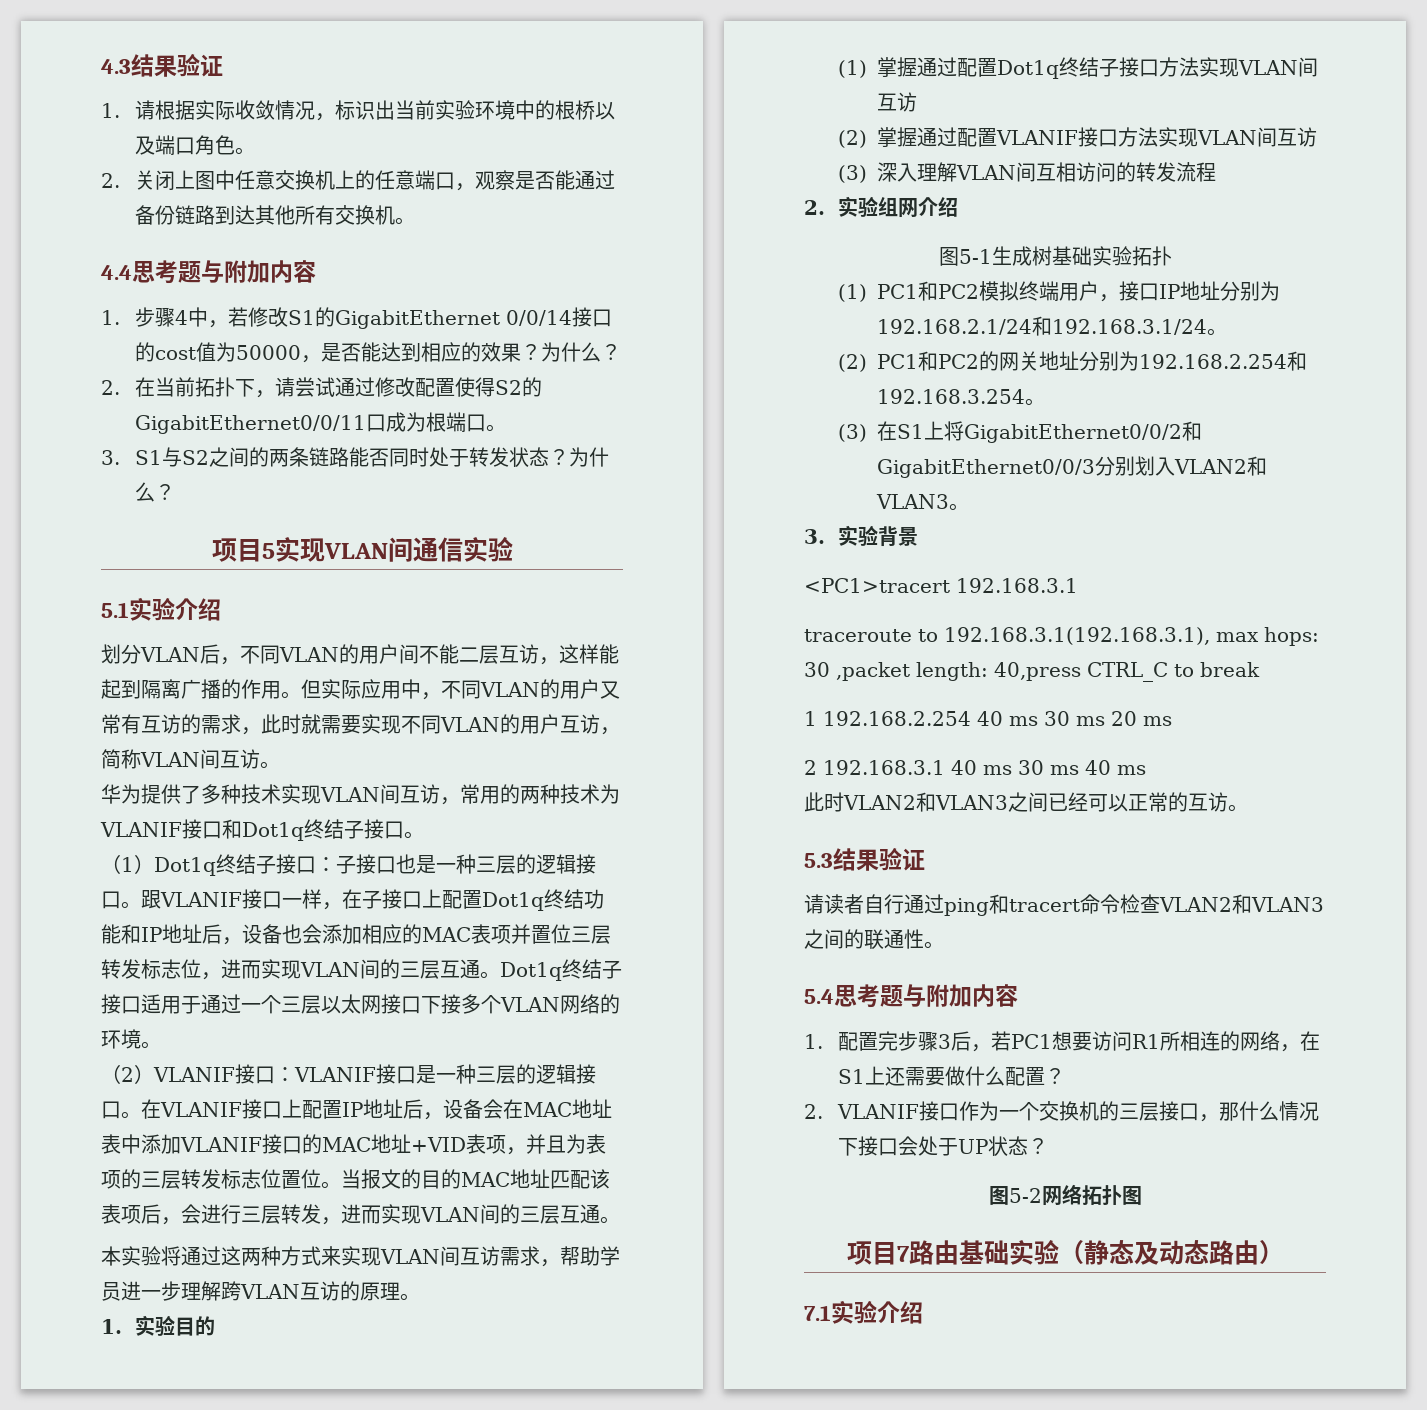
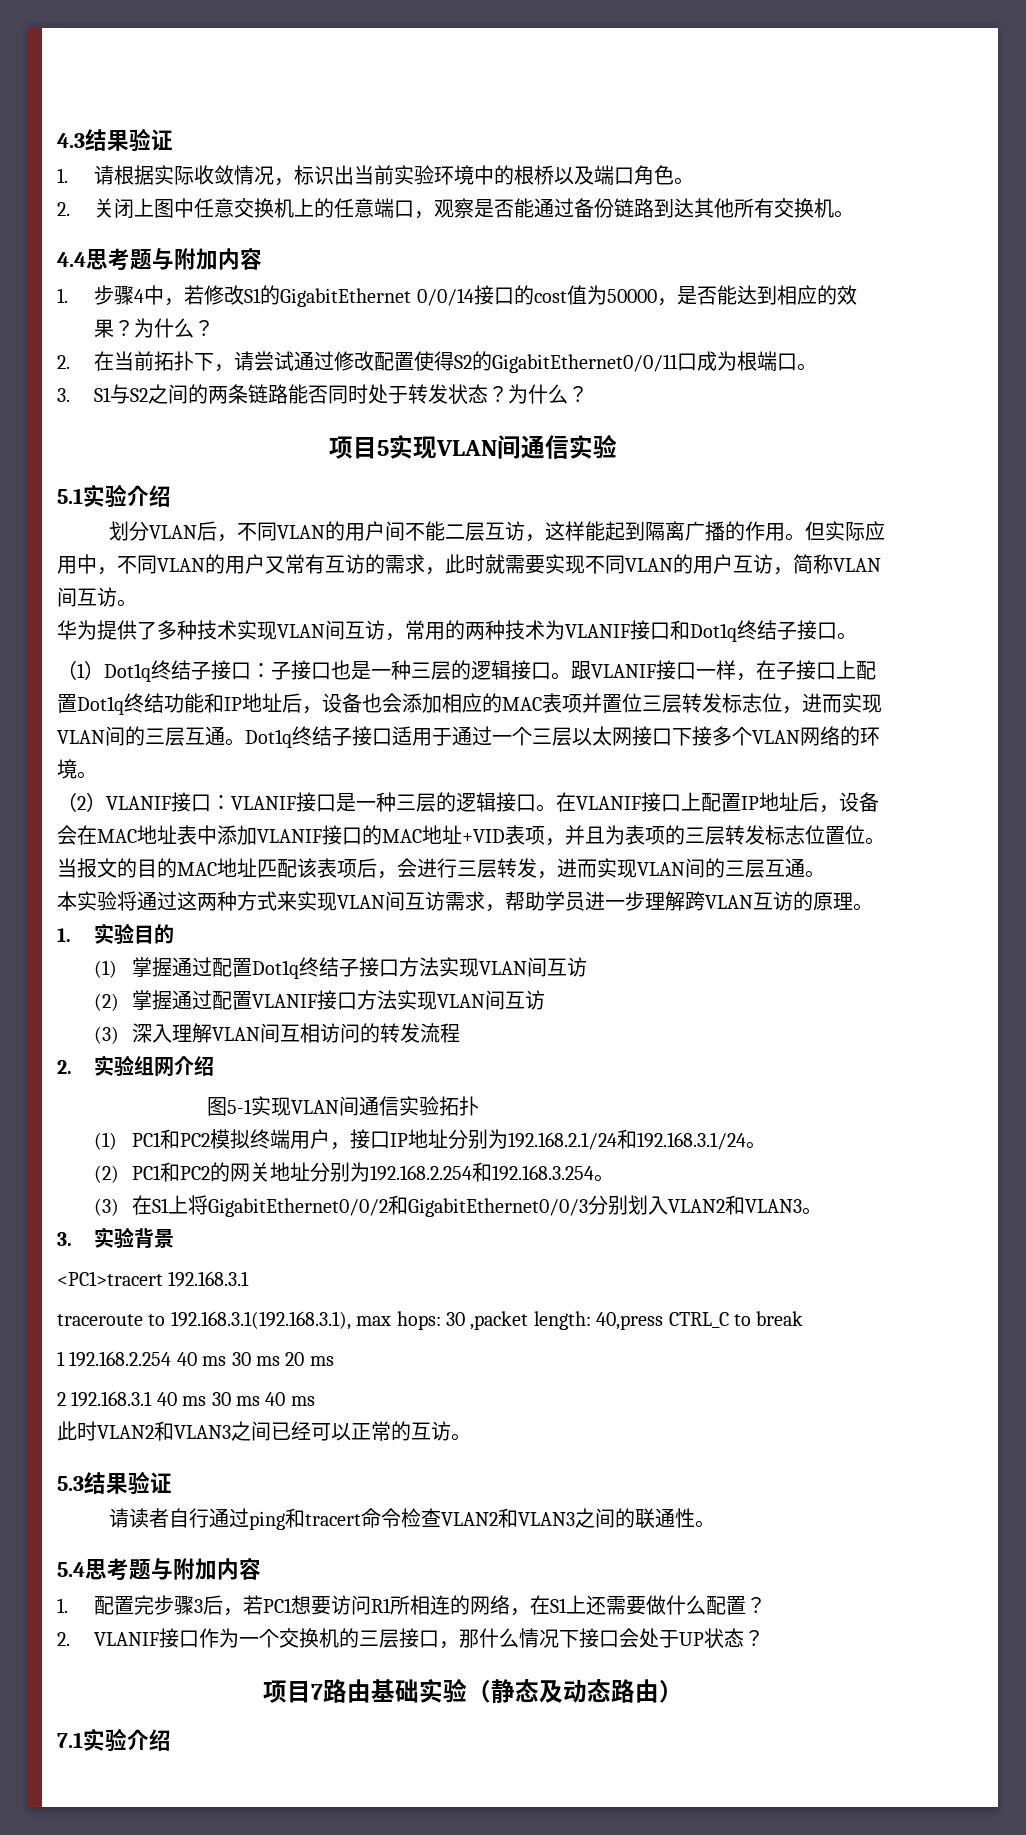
[991,246,1092,266] 生成树基础 -> [250,1096,399,1116] 实现VLAN间通信
[988,1184,1142,1206] // 图5-2网络拓扑图 -> (765, 1638) none

